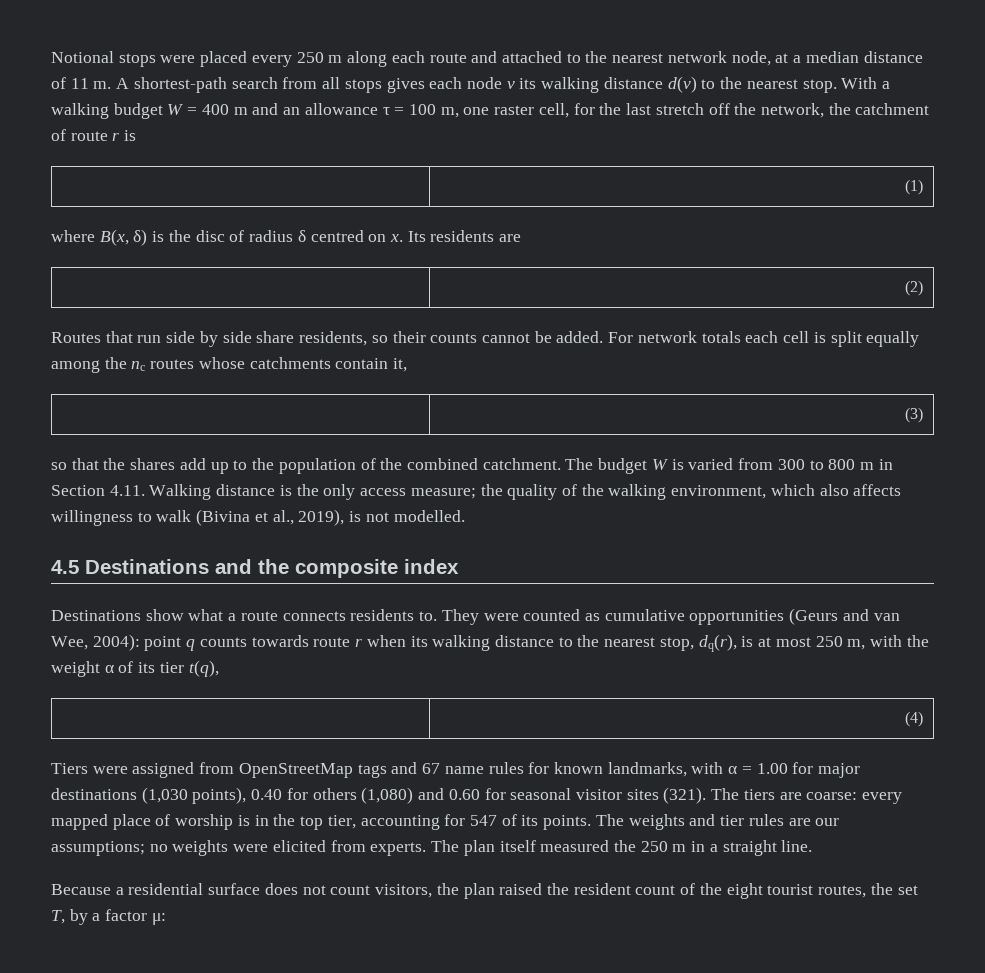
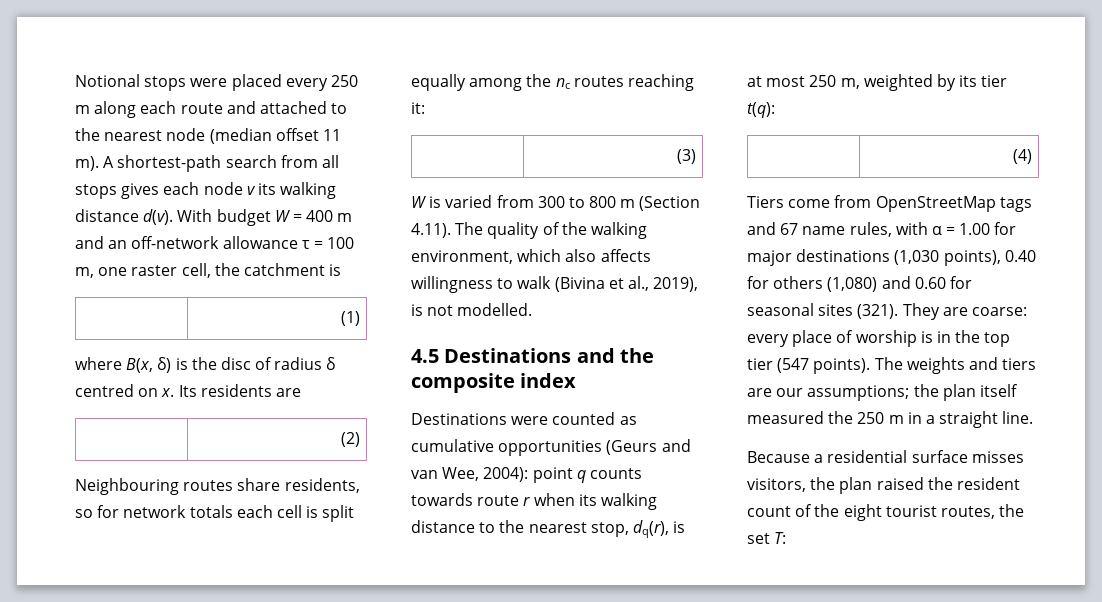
[667,51,923,66] [51,77,112,89] network node, at a median distance of 11 m. -> [166,128,341,144] [75,156,99,171] node (median offset 11 m).
[667,76,890,93] [51,103,109,119] d(v) to the nearest stop. With a walking -> [143,209,213,225] d(v). With
(301, 111) none -> [131,236,220,249] off-network
[573,103,930,118] [51,129,120,141] for the last stretch off the network, the catchment of route r -> [214,263,325,276] the catchment
[51,331,634,347] Routes that run side by side share residents, so their counts cannot be added. For -> [75,478,360,495] [75,505,120,518] Neighbouring routes share residents, so for
[198,357,408,372] [904,407,923,423] [51,458,648,474] whose catchments contain it, // | (3) // so that the shares add up to the population of the combined catchment. The budget -> [627,74,694,91] [411,102,425,114] [677,149,697,164] reaching it: // | (3) //
[878,459,893,470] [51,484,503,500] in Section 4.11. Walking distance is the only access measure; the -> [639,196,701,211] [411,222,484,238] (Section 4.11). The
[145,609,479,625] show what a route connects residents to. They -> (507, 419) none
[869,635,929,647] [51,661,134,677] with the weight α of -> [863,74,956,91] weighted by
[188,660,219,677] t(q), -> [747,102,775,118] t(q):
[92,762,195,778] were assigned -> [788,199,831,208] come
[488,762,687,777] rules for known landmarks, -> [849,222,892,237] rules,
[575,789,622,800] visitor -> (814, 309) none
[711,788,775,800] The tiers -> [902,303,940,320] They
[51,814,108,830] mapped -> (789, 340) none
[327,814,592,830] tier, accounting for 547 of its points. -> [747,358,871,374] tier (547 points).
[720,814,784,826] tier rules -> [1002,358,1037,370] tiers
[149,840,460,856] no weights were elicited from experts. The -> [913,384,939,397] the
[264,883,371,895] does not count -> [971,451,1024,463] misses
[51,909,166,925] T, by a factor μ: -> [774,532,787,544] T:

